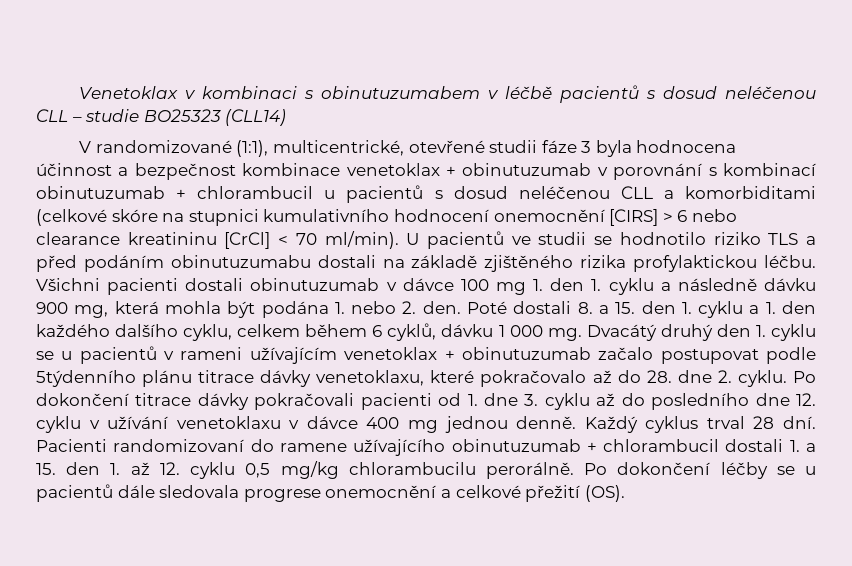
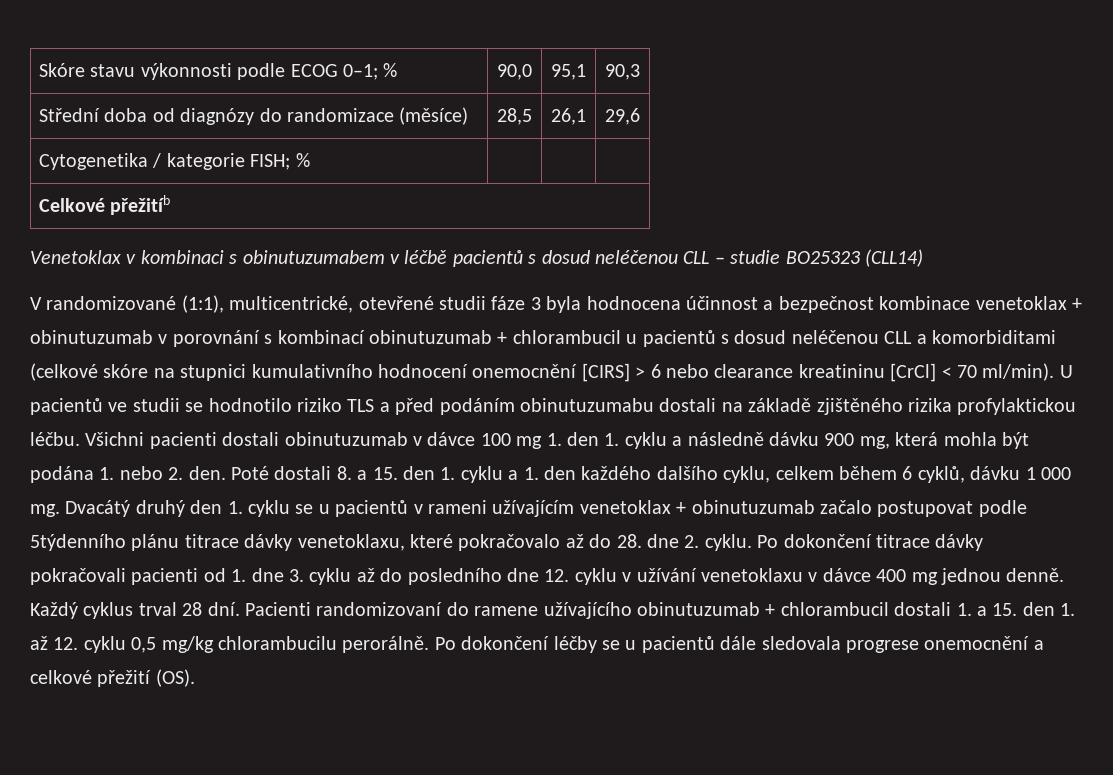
(79, 92) none -> [38,63,398,80] [497,64,532,80] [551,64,586,80] [605,64,640,80] [38,107,469,125] [497,108,532,125] [551,108,586,125] [605,108,640,125] [38,153,310,170] [38,195,171,215] Skóre stavu výkonnosti podle ECOG 0–1; % | 90,0 | 95,1 | 90,3 // Střední doba od diagnózy do randomizace (měsíce) | 28,5 | 26,1 | 29,6 // Cytogenetika / kategorie FISH; % | | | // Celkové přežitíb //

